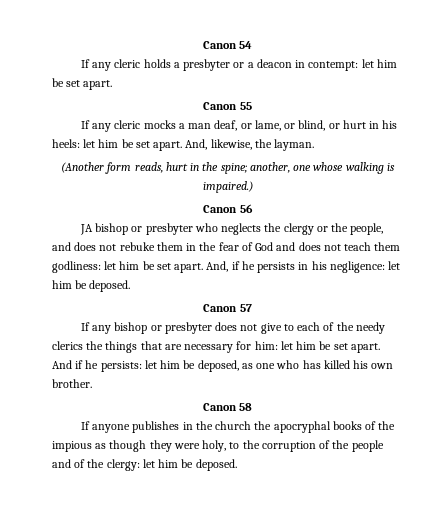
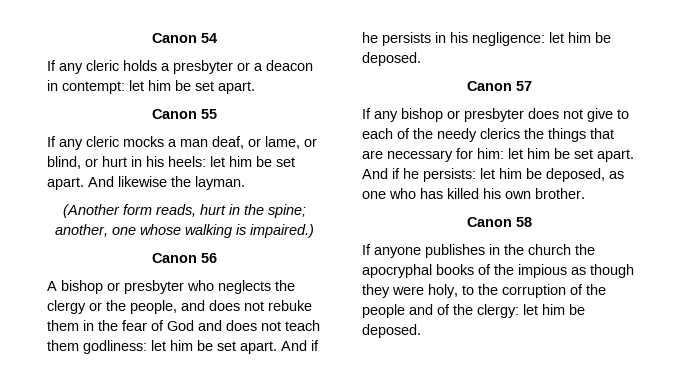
[185,139,252,150] And, likewise, -> [88,176,167,187] And likewise
[79,224,93,235] JA -> [47,281,57,291] A
[206,261,229,272] And, -> [281,340,307,351] And

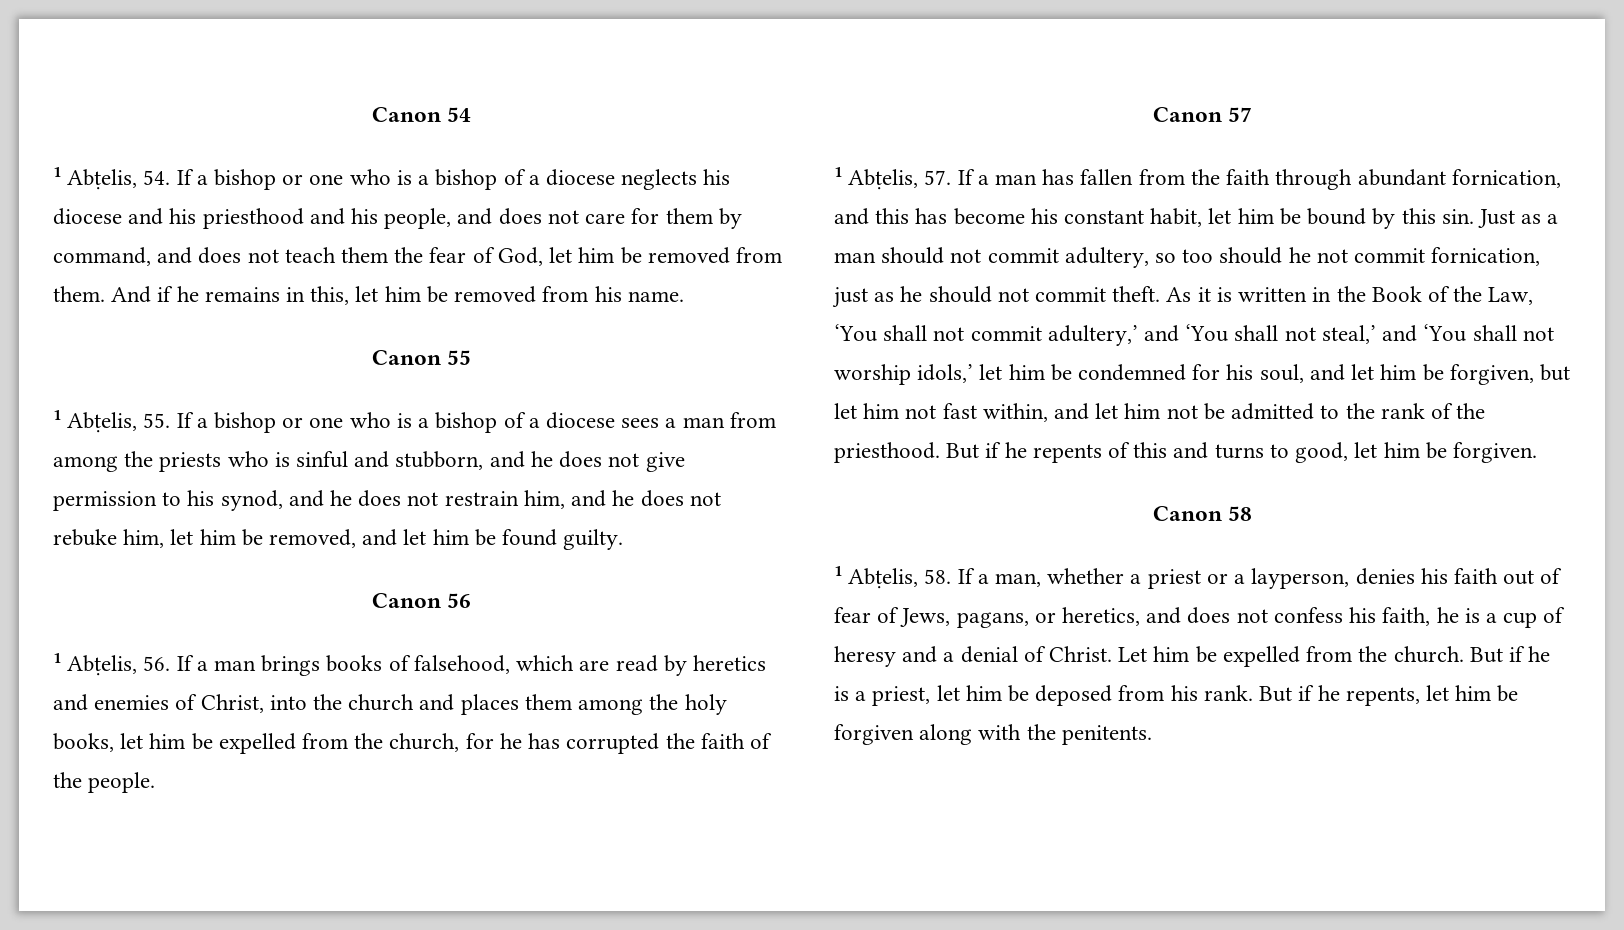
[47,60,313,74] [47,80,255,94] [151,109,217,119] [47,136,317,150] [47,156,295,169] [47,176,245,190] [62,204,306,218] [54,224,314,238] [151,253,217,263] [47,280,295,294] [47,300,312,314] [47,320,194,331] If any cleric holds a presbyter or a deacon in contempt: let him be set apart. // Canon 55 // If any cleric mocks a man deaf, or lame, or blind, or hurt in his heels: let him be set apart. And likewise the layman. // (Another form reads, hurt in the spine; another, one whose walking is impaired.) // Canon 56 // A bishop or presbyter who neglects the clergy or the people, and does not rebuke them in the fear of God -> [53,167,731,190] [53,208,742,229] [53,247,151,266] 1 Abṭelis, 54. If a bishop or one who is a bishop of a diocese neglects his diocese and his priesthood and his people, and does not care for them by command,
[83,340,319,354] [362,32,611,46] [362,52,421,66] [466,81,532,91] [362,108,629,122] [362,128,614,142] [362,148,634,162] [362,168,624,182] [362,188,585,199] [466,217,532,227] [362,244,595,258] [362,264,634,278] [362,284,606,298] [362,304,585,318] [362,324,421,338] godliness: let him be set apart. And if he persists in his negligence: let him be deposed. // Canon 57 // If any bishop or presbyter does not give to each of the needy clerics the things that are necessary for him: let him be set apart. And if he persists: let him be deposed, as one who has killed his own brother. // Canon 58 // If anyone publishes in the church the apocryphal books of the impious as though they were holy, to the corruption of the people and of the clergy: let him be deposed. -> [394,247,782,266] [53,286,684,305] [371,350,472,365] [53,410,776,433] [53,451,685,472] [53,490,721,511] [53,529,624,550] [371,593,472,608] [53,653,766,676] [53,694,727,715] [53,733,772,754] [53,772,156,793] [1152,107,1253,122] [834,167,1561,190] [834,208,1559,229] [834,247,1541,268] [832,286,1534,308] [834,324,1554,346] [834,364,1570,385] [834,403,1486,422] [834,442,1537,463] [1152,506,1253,521] [834,566,1563,589] [834,607,1566,628] [834,646,1551,667] [834,685,1519,706] [834,724,1152,745] the fear of God, let him be removed from them. And if he remains in this, let him be removed from his name. // Canon 55 // 1 Abṭelis, 55. If a bishop or one who is a bishop of a diocese sees a man from among the priests who is sinful and stubborn, and he does not give permission to his synod, and he does not restrain him, and he does not rebuke him, let him be removed, and let him be found guilty. // Canon 56 // 1 Abṭelis, 56. If a man brings books of falsehood, which are read by heretics and enemies of Christ, into the church and places them among the holy books, let him be expelled from the church, for he has corrupted the faith of the people. // Canon 57 // 1 Abṭelis, 57. If a man has fallen from the faith through abundant fornication, and this has become his constant habit, let him be bound by this sin. Just as a man should not commit adultery, so too should he not commit fornication, just as he should not commit theft. As it is written in the Book of the Law, ‘You shall not commit adultery,’ and ‘You shall not steal,’ and ‘You shall not worship idols,’ let him be condemned for his soul, and let him be forgiven, but let him not fast within, and let him not be admitted to the rank of the priesthood. But if he repents of this and turns to good, let him be forgiven. // Canon 58 // 1 Abṭelis, 58. If a man, whether a priest or a layperson, denies his faith out of fear of Jews, pagans, or heretics, and does not confess his faith, he is a cup of heresy and a denial of Christ. Let him be expelled from the church. But if he is a priest, let him be deposed from his rank. But if he repents, let him be forgiven along with the penitents.

